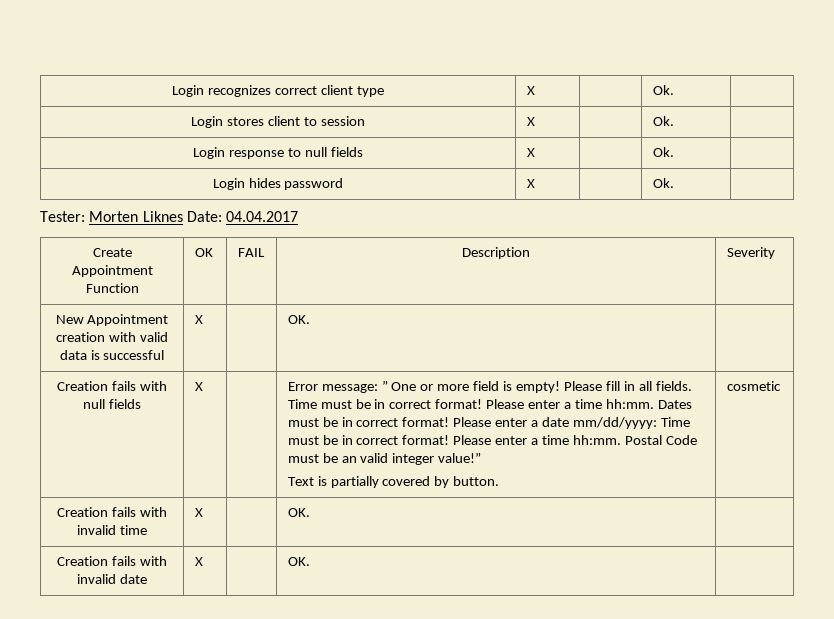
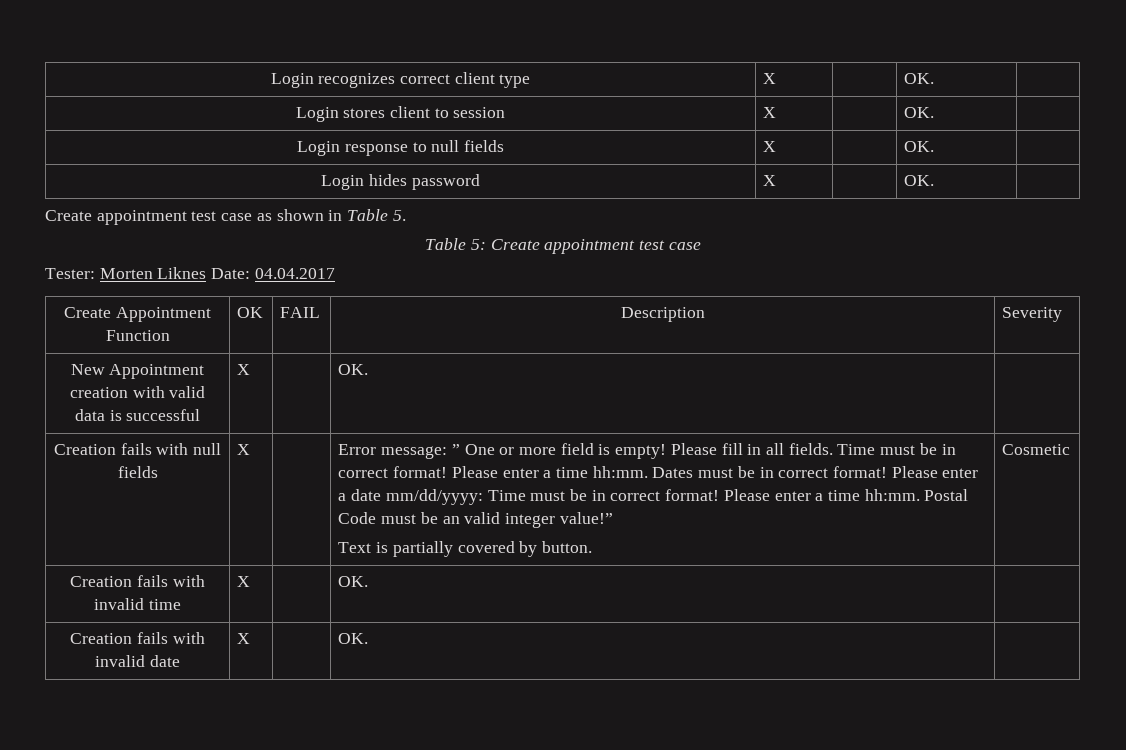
[652,85,674,95] Ok. -> [904,73,935,84] OK.
[652,116,674,126] Ok. -> [904,107,935,118] OK.
[652,147,674,157] Ok. -> [904,141,935,152] OK.
[652,178,674,188] Ok. | -> [904,175,935,186] [45,209,406,225] [425,238,701,254] OK. | // Create appointment test case as shown in Table 5. // Table 5: Create appointment test case
[726,381,781,391] cosmetic -> [1002,444,1071,455] Cosmetic

